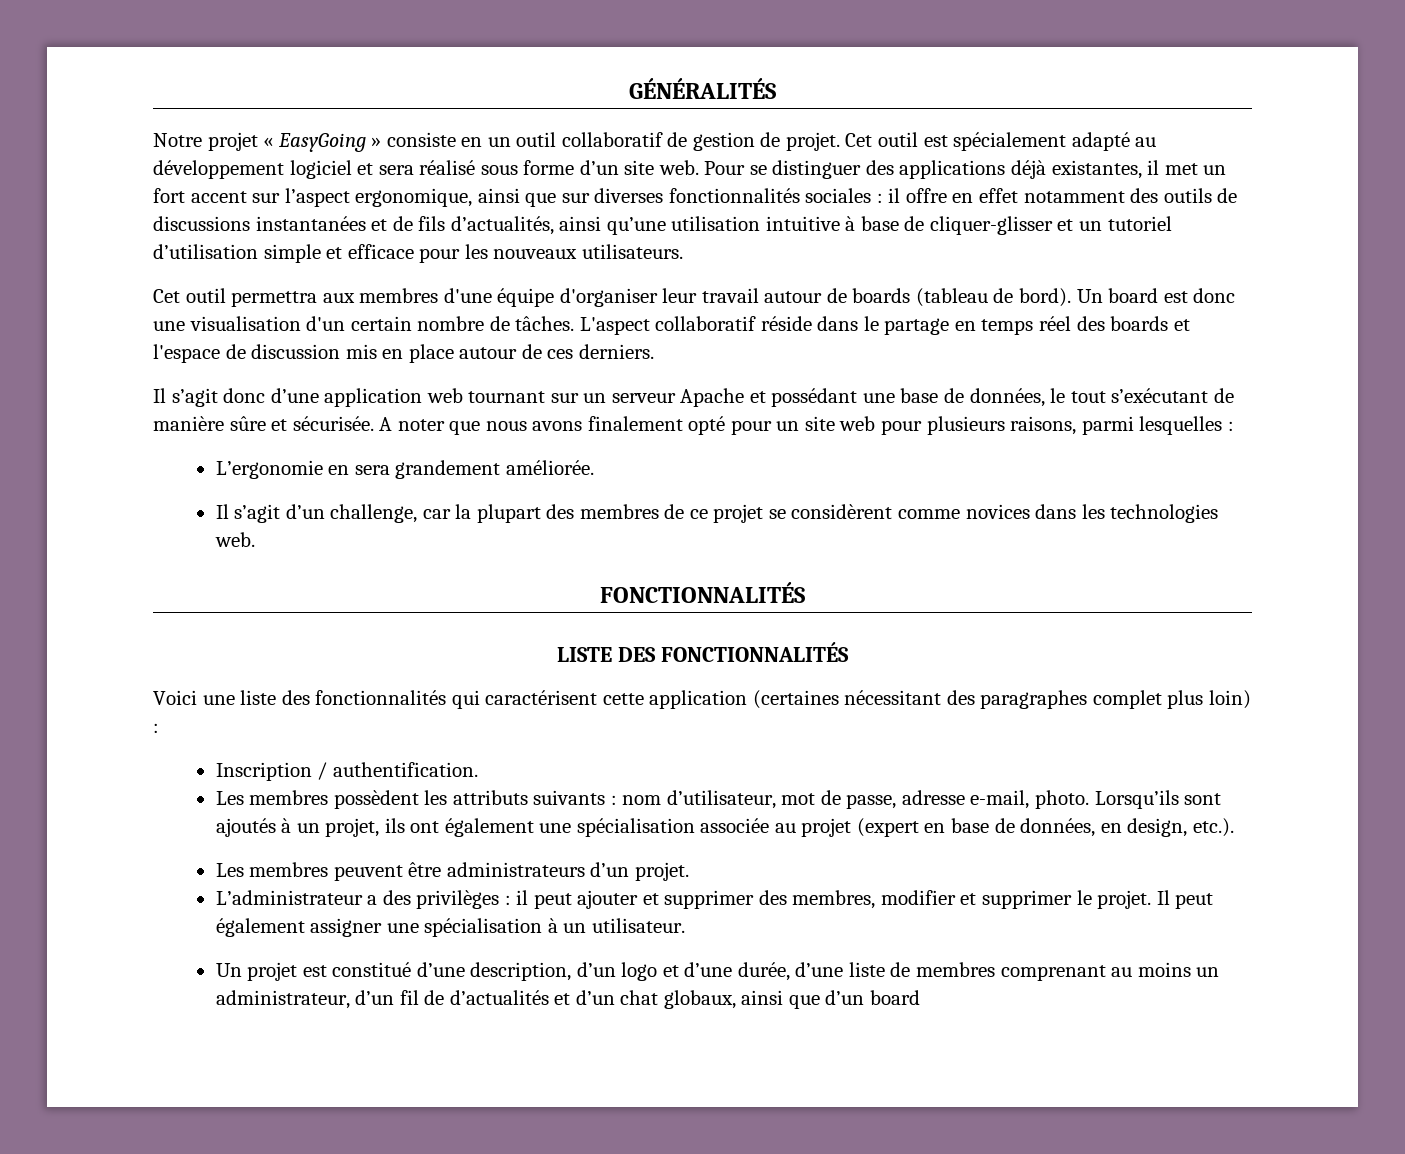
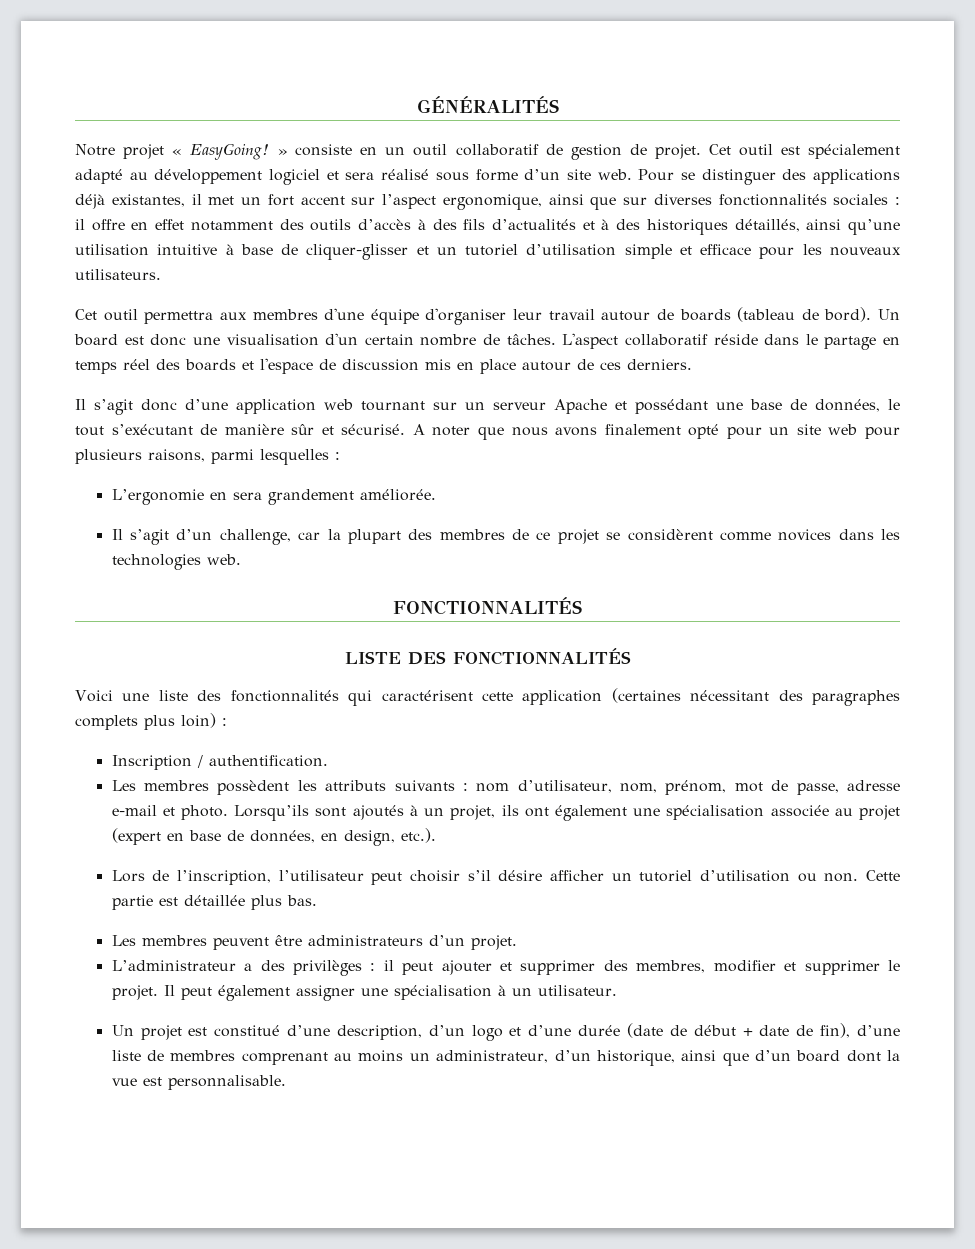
[277,133,366,152] EasyGoing -> [190,143,270,160] EasyGoing!
[1217,188,1238,203] [153,216,554,235] de discussions instantanées et de fils d’actualités, -> [358,219,800,235] d’accès à des fils d’actualités et à des historiques détaillés,
[229,416,374,431] sûre et sécurisée. -> [291,424,406,435] sûr et sécurisé.
[1092,690,1162,709] complet -> [75,715,138,730] complets
(776, 799) none -> [620,780,727,795] nom, prénom,
[970,790,1030,809] e-mail, -> [111,805,175,816] e-mail et
(1234, 827) none -> [111,870,901,885] [111,895,317,910] // Lors de l’inscription, l’utilisateur peut choisir s’il désire afficher un tutoriel d’utilisation ou non. Cette partie est détaillée plus bas.
[737,962,790,981] durée, -> [578,1023,851,1038] durée (date de début + date de fin),
[399,990,920,1009] fil de d’actualités et d’un chat globaux, ainsi que d’un board -> [596,1050,901,1066] [111,1075,286,1090] historique, ainsi que d’un board dont la vue est personnalisable.

